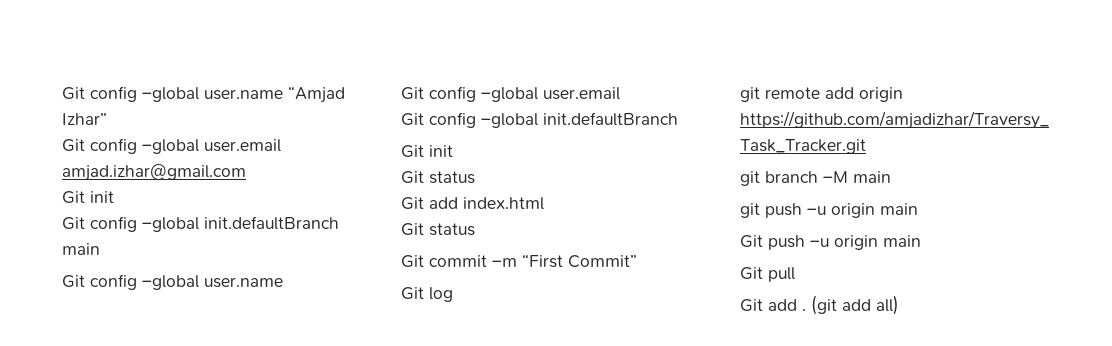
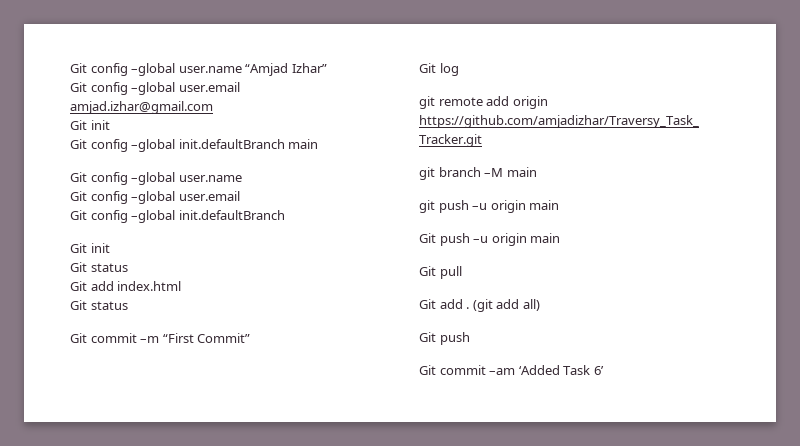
(899, 305) none -> [419,332,470,345] [419,365,604,375] // Git push // Git commit –am ‘Added Task 6’

